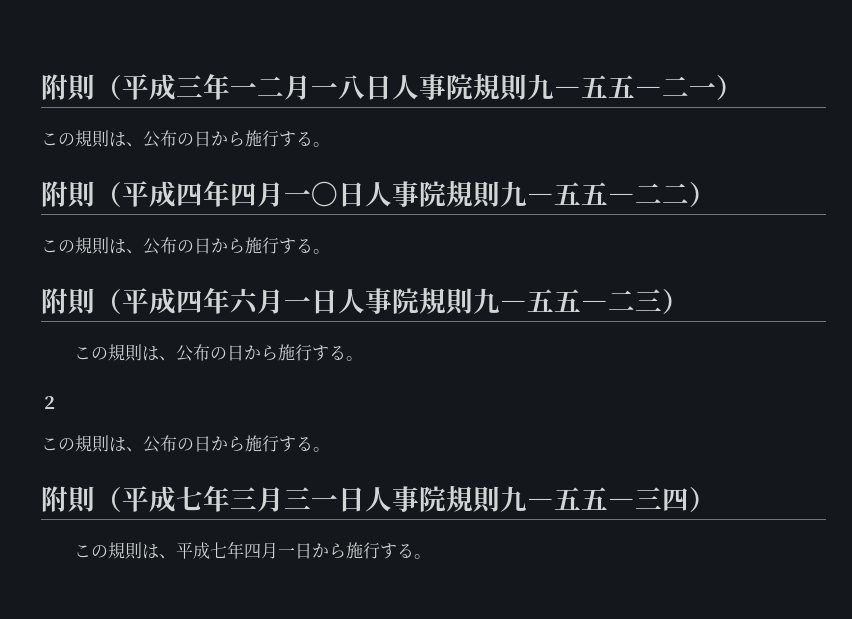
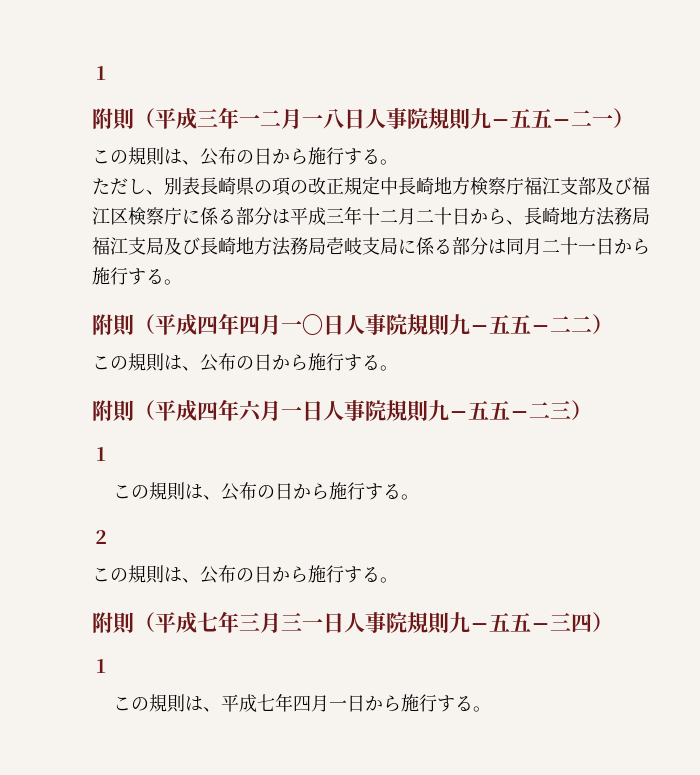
(41, 87) none -> [92,66,110,80] １ //
(330, 144) none -> [92,176,650,196] [92,206,650,226] [92,237,650,256] [92,267,182,285] // ただし、別表長崎県の項の改正規定中長崎地方検察庁福江支部及び福江区検察庁に係る部分は平成三年十二月二十日から、長崎地方法務局福江支局及び長崎地方法務局壱岐支局に係る部分は同月二十一日から施行する。
(689, 301) none -> [92,447,110,461] // １
(716, 499) none -> [92,659,110,673] // １

